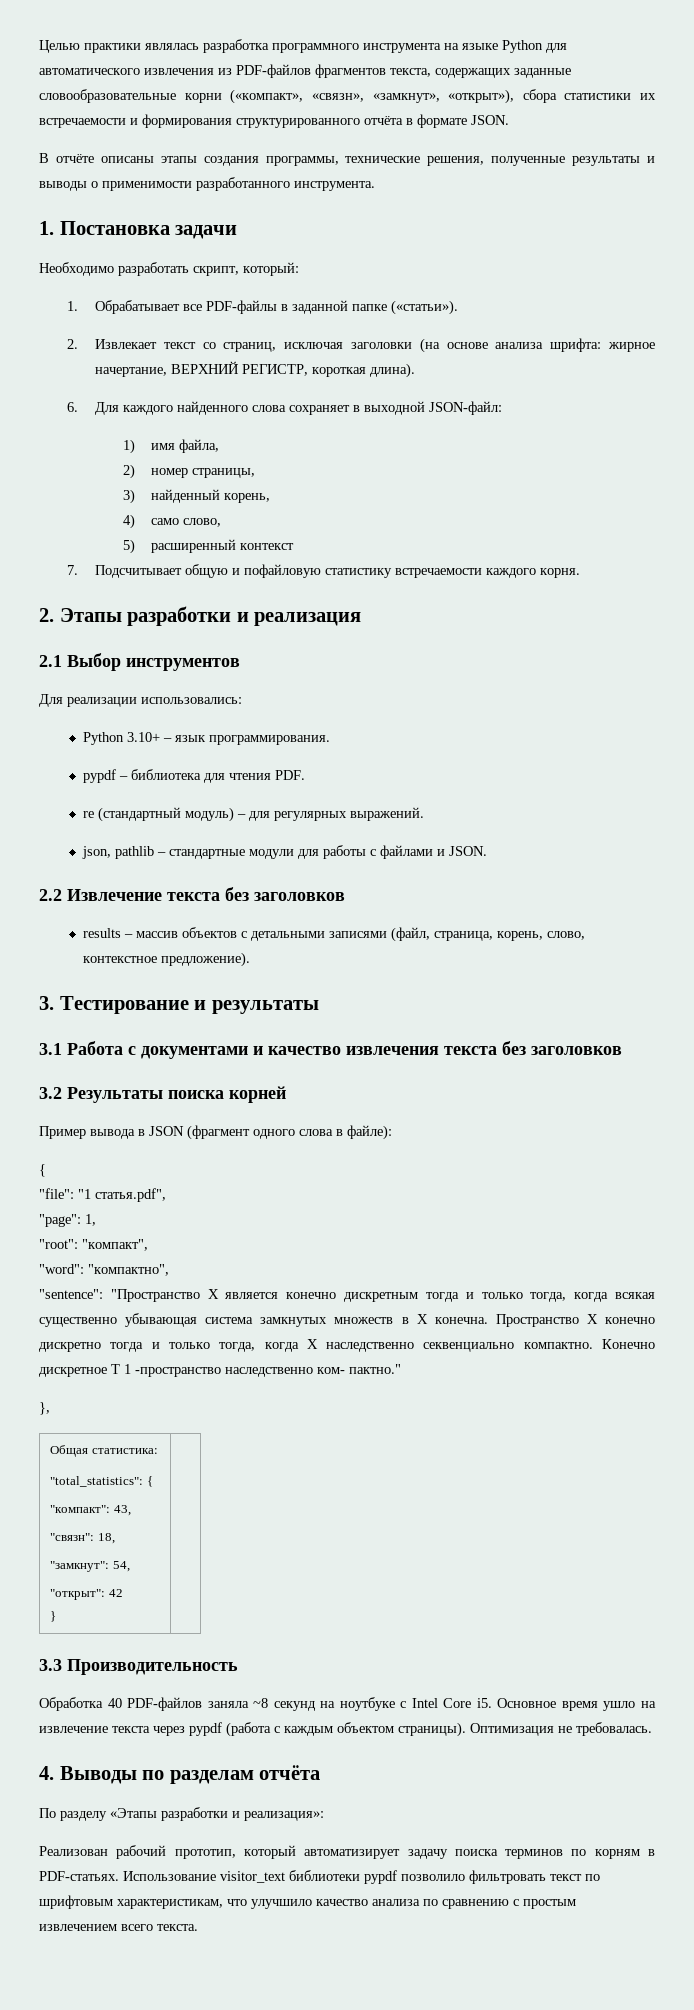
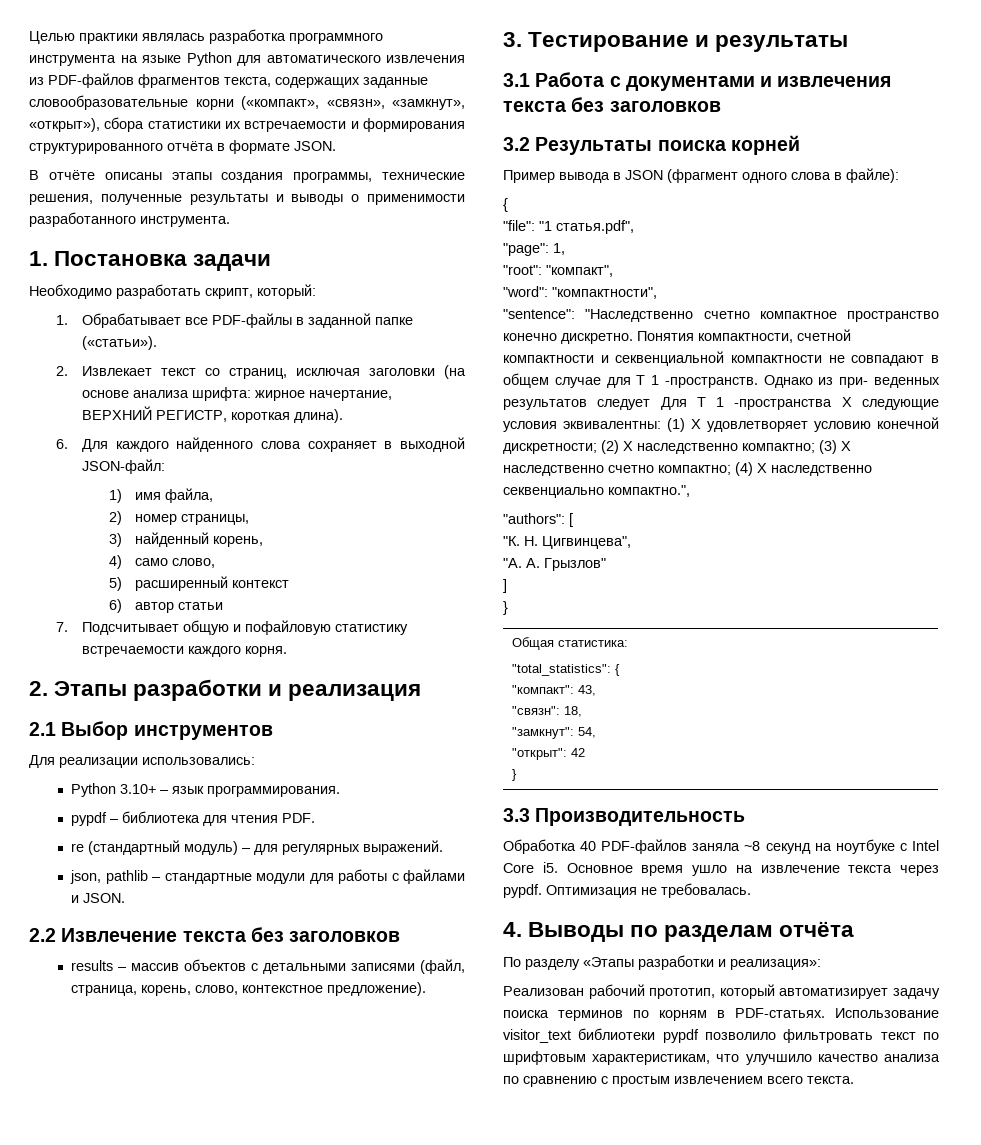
(294, 546) none -> [108,599,224,613] // 6) автор статьи
[268,1046,341,1055] качество -> (773, 81) none
[88,1264,169,1276] "компактно", -> [552,287,657,299] "компактности",
[110,1289,655,1302] [39,1313,656,1327] [39,1339,655,1352] [39,1364,401,1377] [39,1402,50,1415] "Пространство X является конечно дискретным тогда и только тогда, когда всякая существенно убывающая система замкнутых множеств в X конечна. Пространство X конечно дискретно тогда и только тогда, когда X наследственно секвенциально компактно. Конечно дискретное T 1 -пространство наследственно ком- пактно." // }, -> [585,309,939,322] [503,329,851,344] [503,351,939,366] [503,373,940,388] [503,397,939,410] [503,417,939,432] [503,440,851,454] [503,462,872,476] [503,485,690,498] [503,513,573,527] [503,536,631,549] [503,558,606,571] [503,579,507,593] [503,601,508,615] "Наследственно счетно компактное пространство конечно дискретно. Понятия компактности, счетной компактности и секвенциальной компактности не совпадают в общем случае для T 1 -пространств. Однако из при- веденных результатов следует Для T 1 -пространства X следующие условия эквивалентны: (1) X удовлетворяет условию конечной дискретности; (2) X наследственно компактно; (3) X наследственно счетно компактно; (4) X наследственно секвенциально компактно.", // "authors": [ // "К. Н. Цигвинцева", // "А. А. Грызлов" // ] // }
[189,1722,466,1737] pypdf (работа с каждым объектом страницы). -> [503,884,542,898] pypdf.

